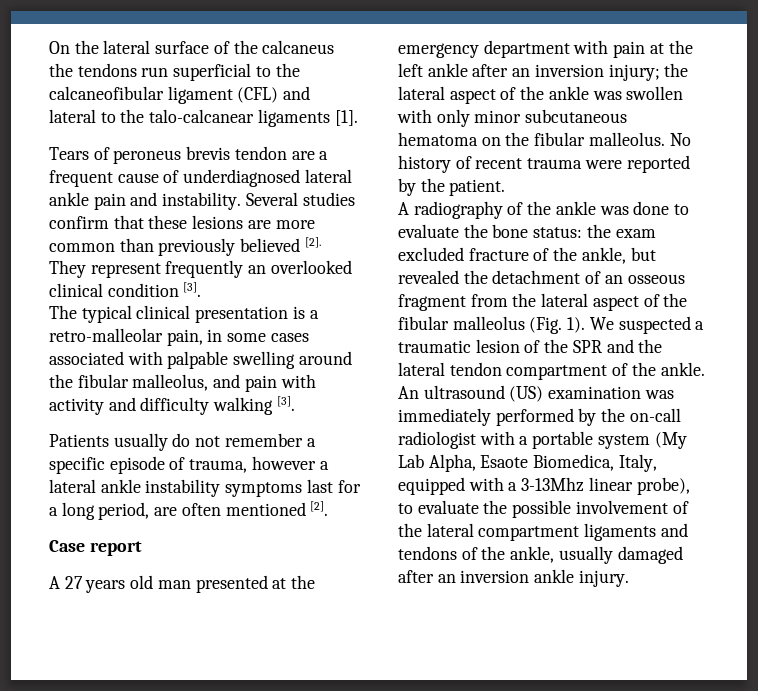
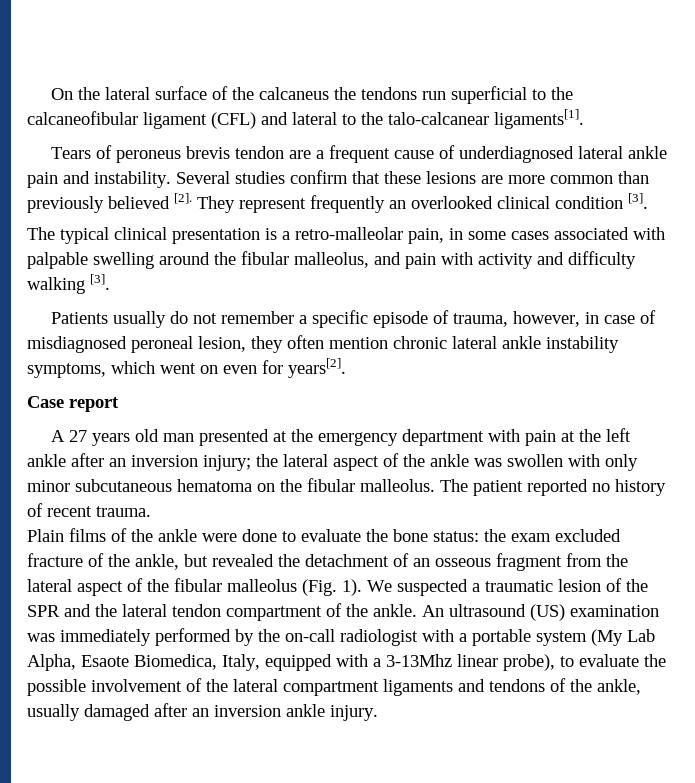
[257,109,358,127] ligaments [1]. -> [494,109,584,129] ligaments[1].
[251,456,329,470] [49,479,361,497] [49,501,329,520] however a lateral ankle instability symptoms last for a long period, are often mentioned [2]. -> [513,310,657,327] [27,335,619,353] [27,358,346,378] however, in case of misdiagnosed peroneal lesion, they often mention chronic lateral ankle instability symptoms, which went on even for years[2].
[669,133,691,146] [398,155,690,173] [398,178,506,196] [398,201,629,219] No history of recent trauma were reported by the patient. // A radiography of the ankle was -> [440,479,666,496] [27,503,151,517] [27,528,237,542] The patient reported no history of recent trauma. // Plain films of the ankle were

